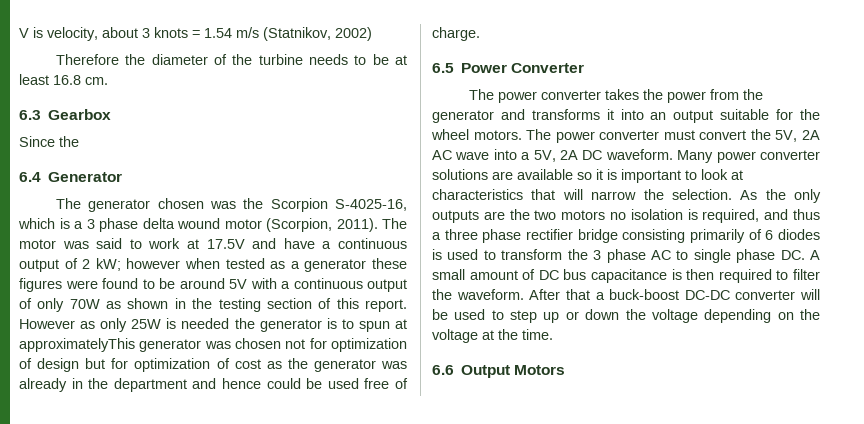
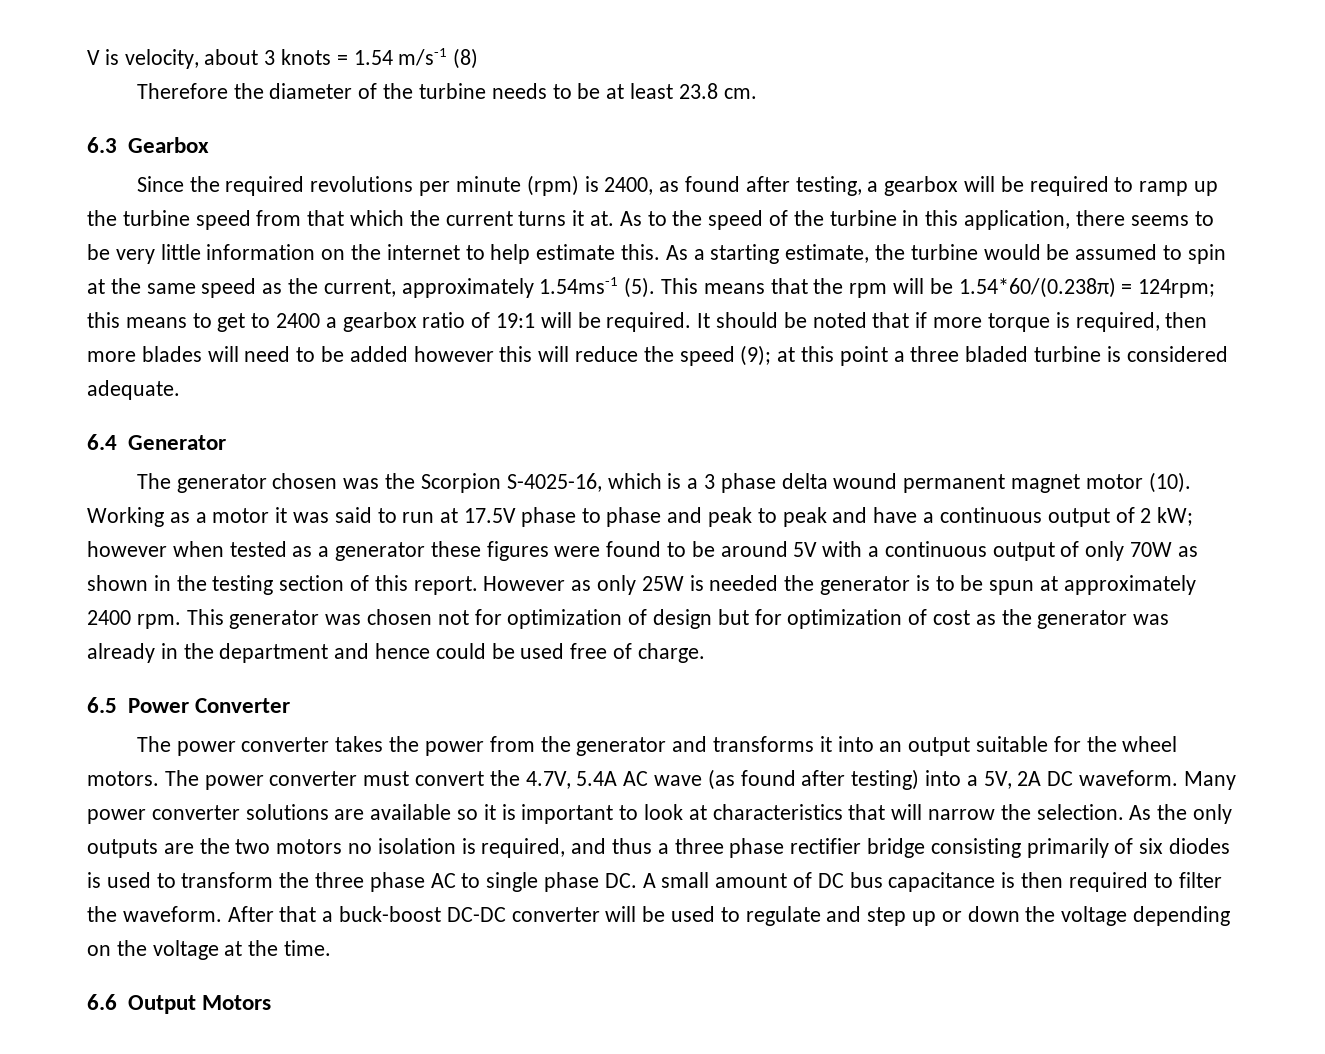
[236,27,372,41] m/s (Statnikov, 2002) -> [398,48,479,69] m/s-1 (8)
[53,75,81,85] 16.8 -> [678,83,718,99] 23.8
(79, 141) none -> [225,175,1218,196] [87,210,1214,230] [87,244,1226,264] [87,277,1216,298] [87,312,1208,332] [87,345,1228,366] [87,380,180,400] required revolutions per minute (rpm) is 2400, as found after testing, a gearbox will be required to ramp up the turbine speed from that which the current turns it at. As to the speed of the turbine in this application, there seems to be very little information on the internet to help estimate this. As a starting estimate, the turbine would be assumed to spin at the same speed as the current, approximately 1.54ms-1 (5). This means that the rpm will be 1.54*60/(0.238π) = 124rpm; this means to get to 2400 a gearbox ratio of 19:1 will be required. It should be noted that if more torque is required, then more blades will need to be added however this will reduce the speed (9); at this point a three bladed turbine is considered adequate.
[224,218,407,232] [19,239,56,249] motor (Scorpion, 2011). The motor -> [903,472,1191,493] [87,507,288,527] permanent magnet motor (10). Working as a motor it
[148,238,181,249] work -> [402,512,435,523] run
(245, 244) none -> [520,507,827,527] phase to phase and peak to peak
(354, 324) none -> [960,575,984,591] be
[19,338,135,352] approximatelyThis -> [1063,575,1196,595] [87,609,224,629] approximately 2400 rpm. This
[775,130,820,142] [432,150,490,160] 5V, 2A AC wave -> [525,769,920,790] 4.7V, 5.4A AC wave (as found after testing)
[765,230,774,240] 6 -> [1139,838,1164,854] six
[593,250,602,260] 3 -> [315,872,365,888] three
(504, 315) none -> [745,906,862,926] regulate and

